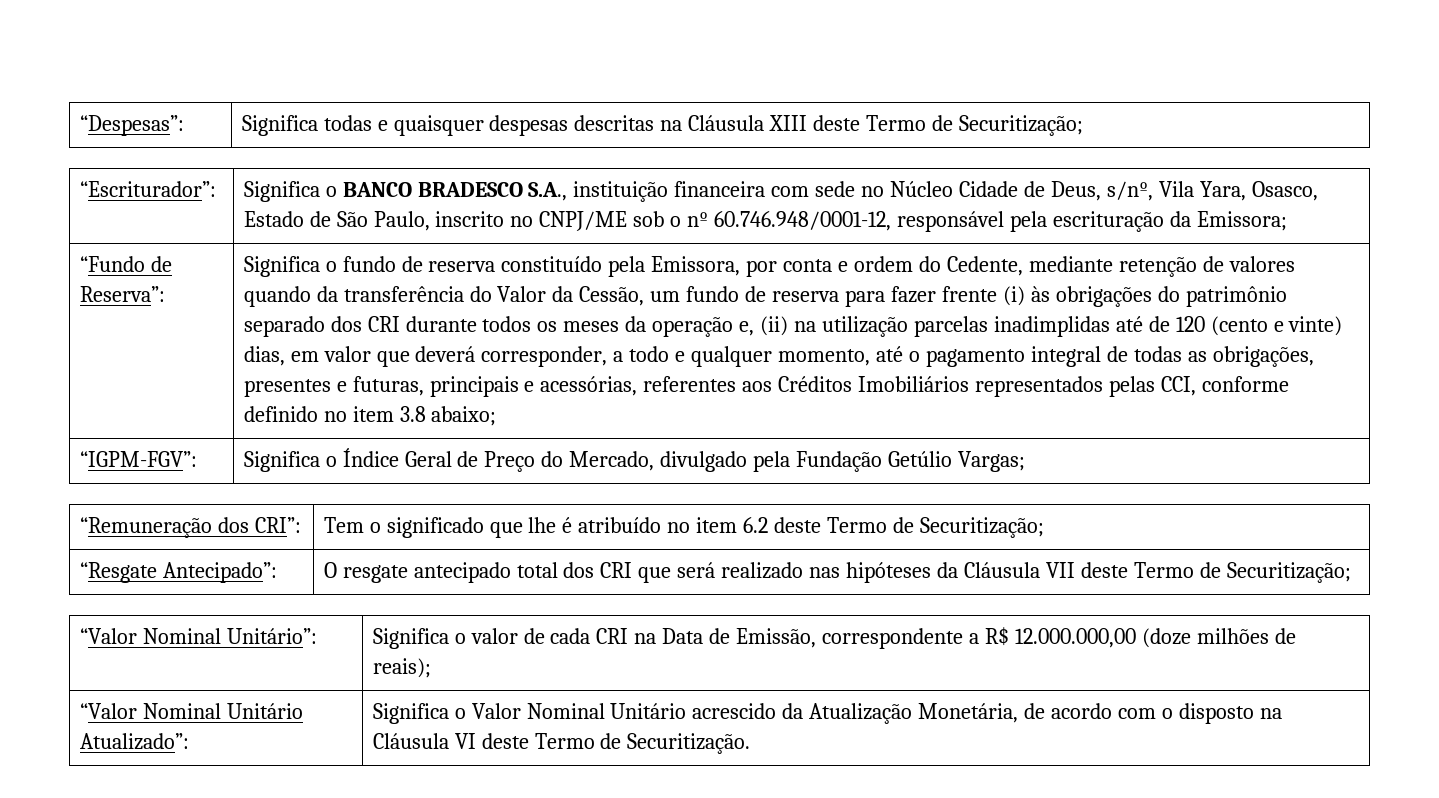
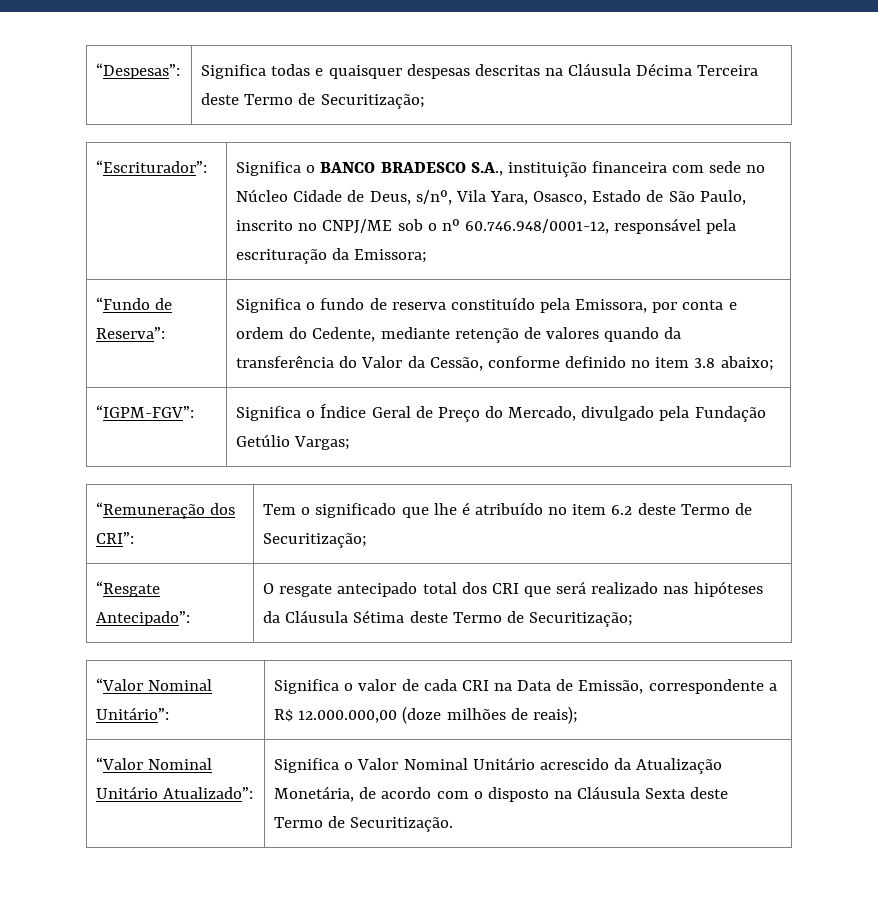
[769,115,808,131] XIII -> [636,63,759,76] Décima Terceira
[650,286,1287,307] [243,316,1343,337] [243,346,1314,367] [243,376,1196,397] um fundo de reserva para fazer frente (i) às obrigações do patrimônio separado dos CRI durante todos os meses da operação e, (ii) na utilização parcelas inadimplidas até de 120 (cento e vinte) dias, em valor que deverá corresponder, a todo e qualquer momento, até o pagamento integral de todas as obrigações, presentes e futuras, principais e acessórias, referentes aos Créditos Imobiliários representados pelas CCI, -> (483, 364) none
[1045,562,1075,578] VII -> [353,610,405,623] Sétima
[454,733,476,749] VI -> [645,788,686,799] Sexta

